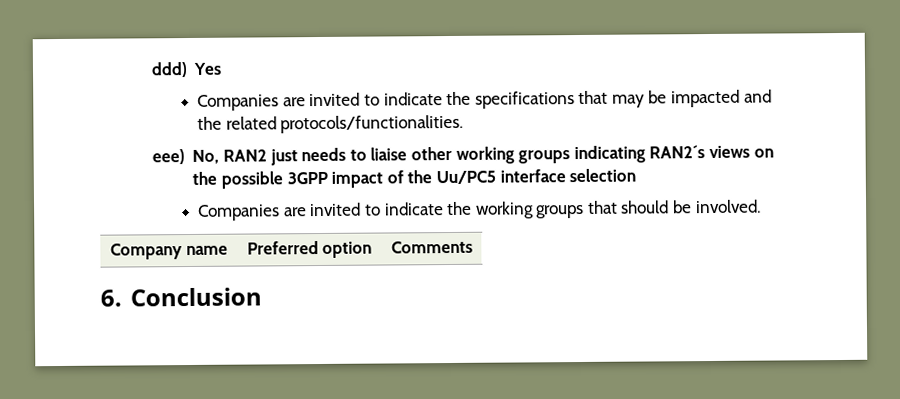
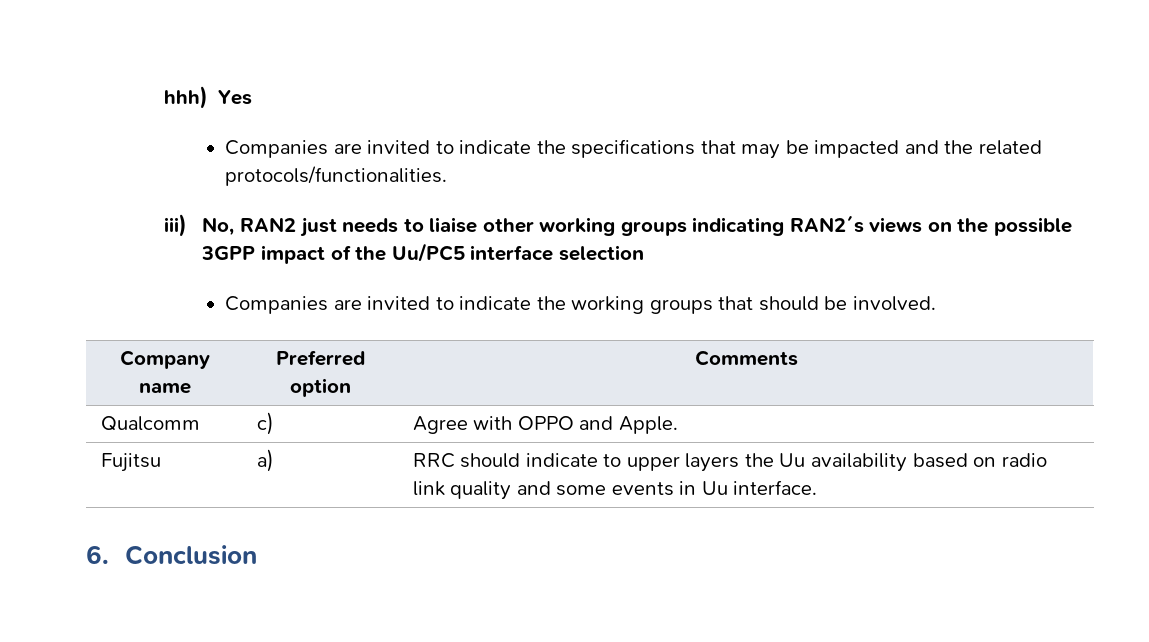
[150,62,188,78] ddd) -> [163,86,208,109] hhh)
[151,149,185,165] eee) -> [163,214,187,237] iii)
(473, 247) none -> [100,416,200,431] [256,412,274,435] [412,416,678,434] [100,453,161,472] [256,449,274,472] [412,453,1047,472] [412,480,818,500] // Qualcomm | c) | Agree with OPPO and Apple. // Fujitsu | a) | RRC should indicate to upper layers the Uu availability based on radio link quality and some events in Uu interface.

